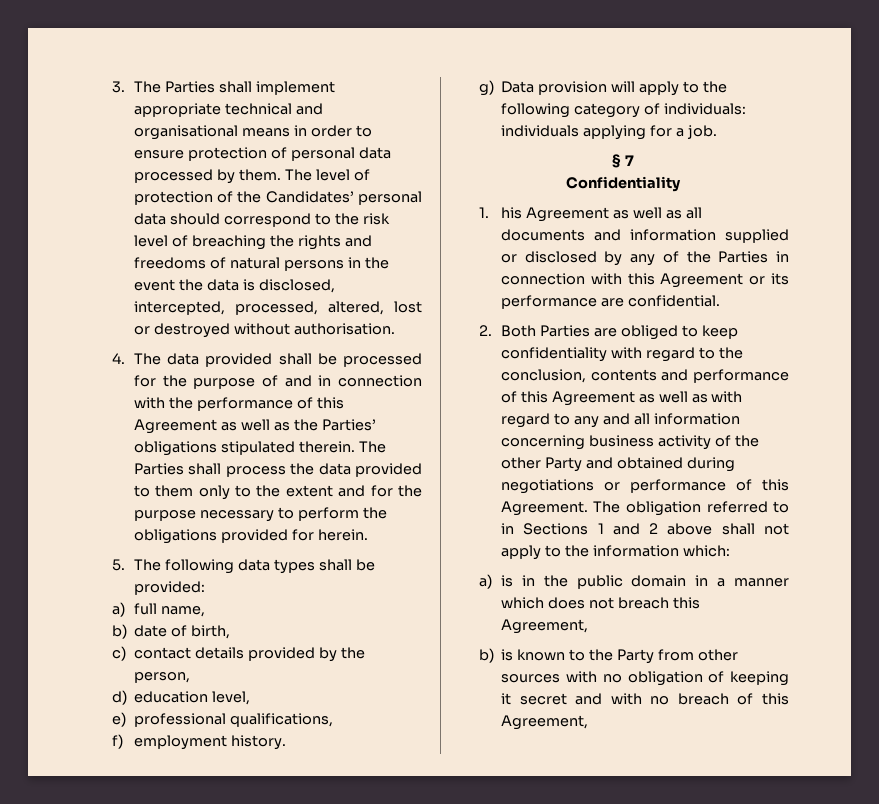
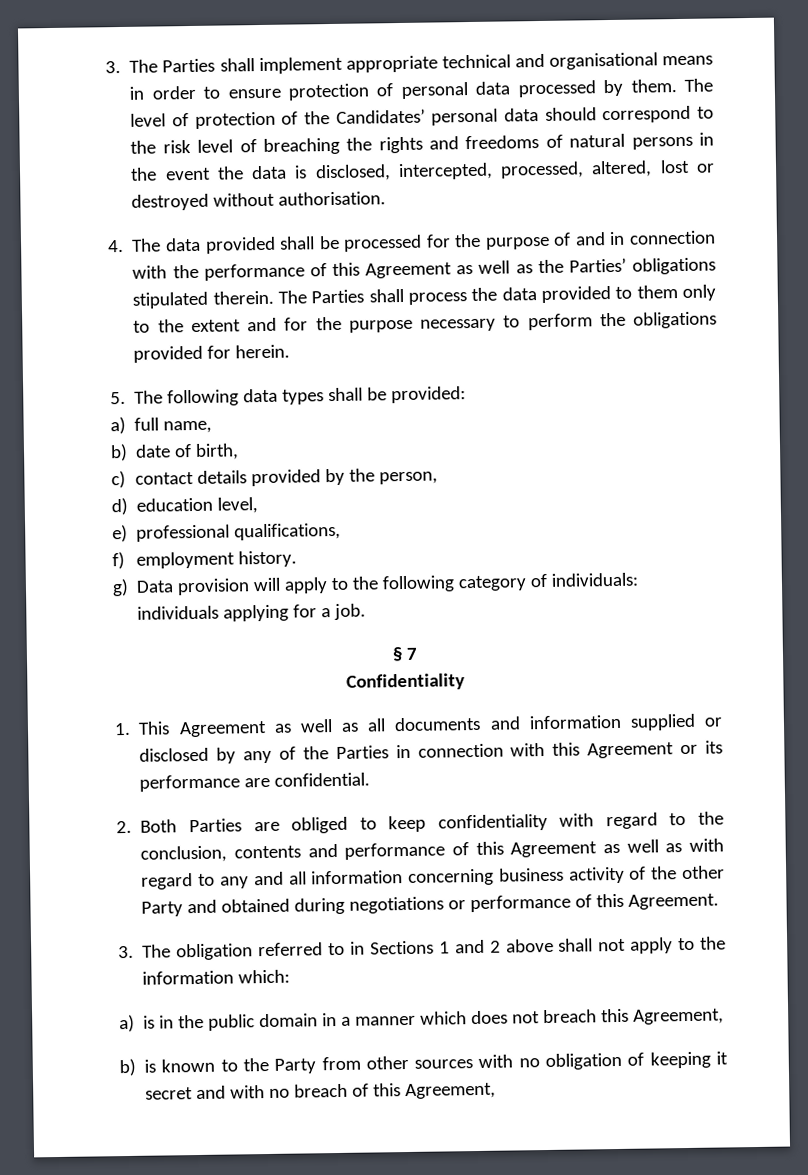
[500,207,522,219] his -> [138,721,171,735] This
(588, 508) none -> [117,945,134,959] // 3.

